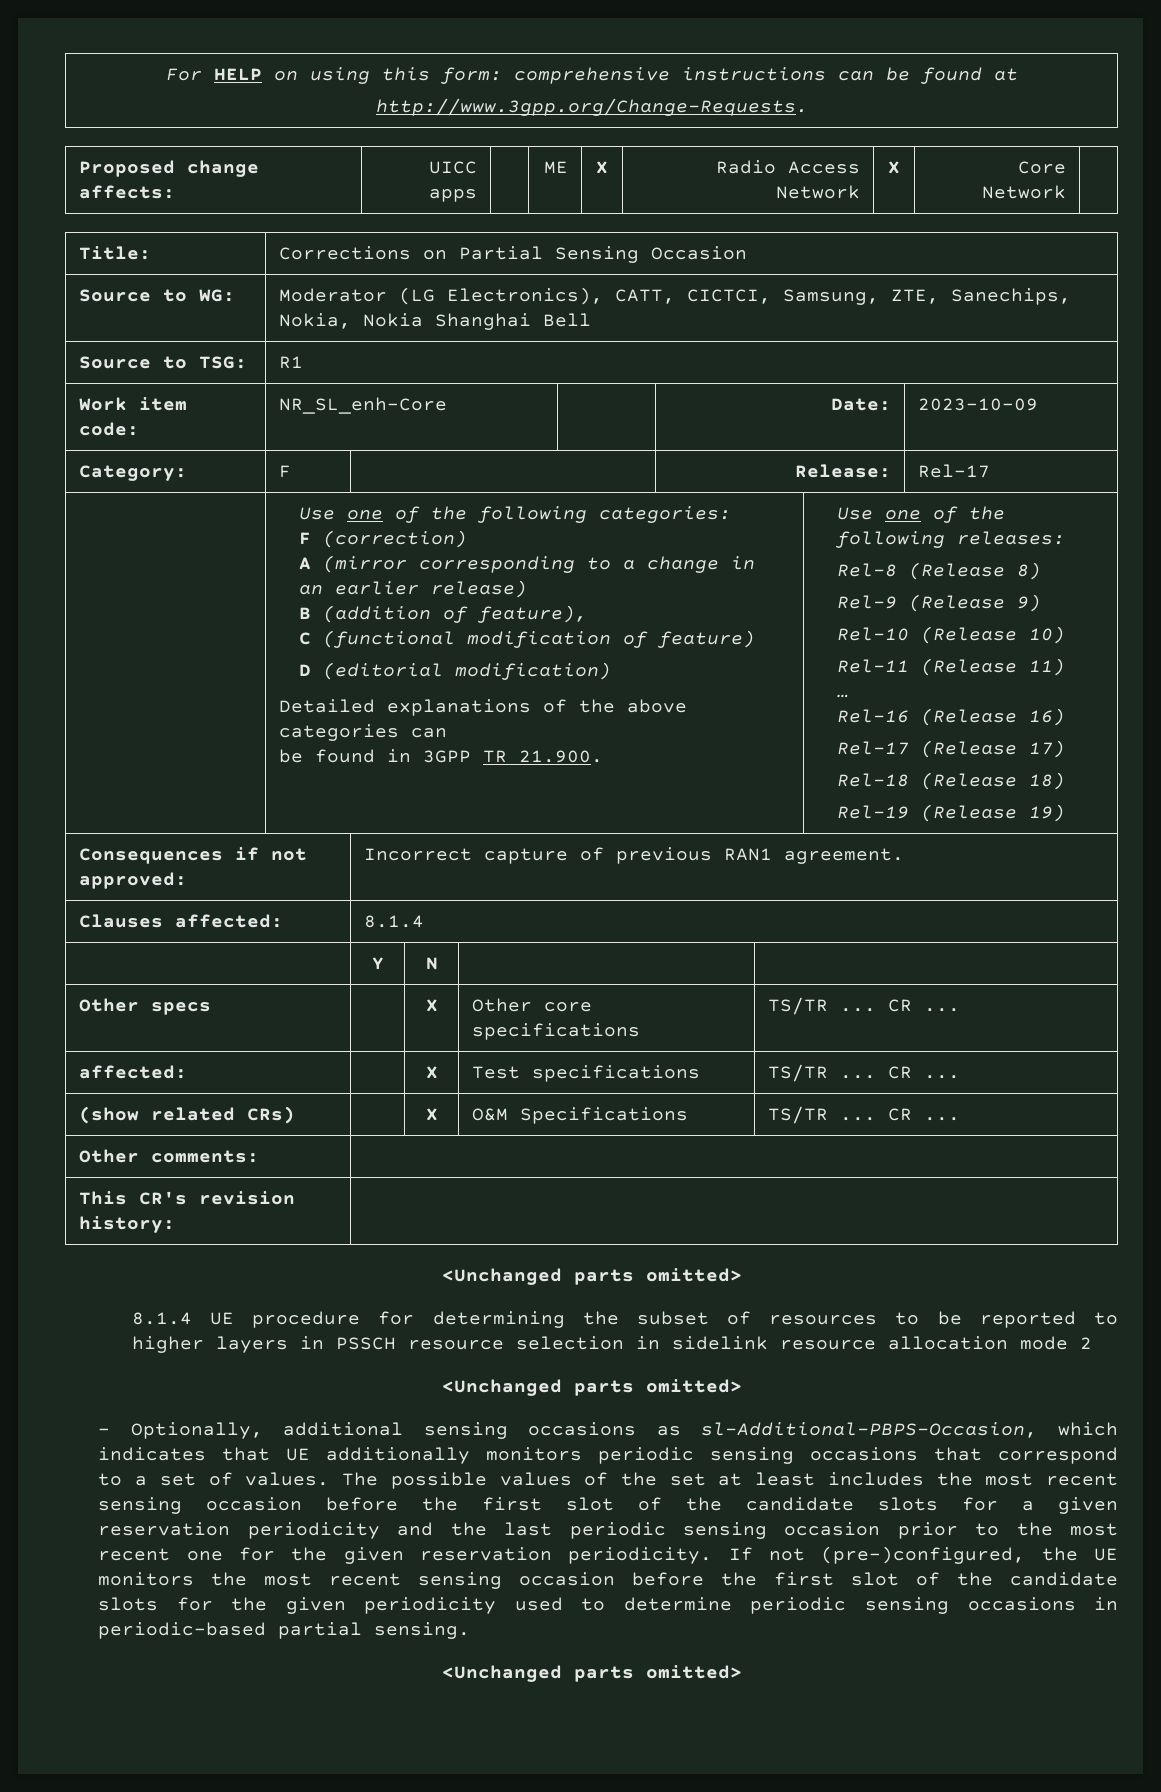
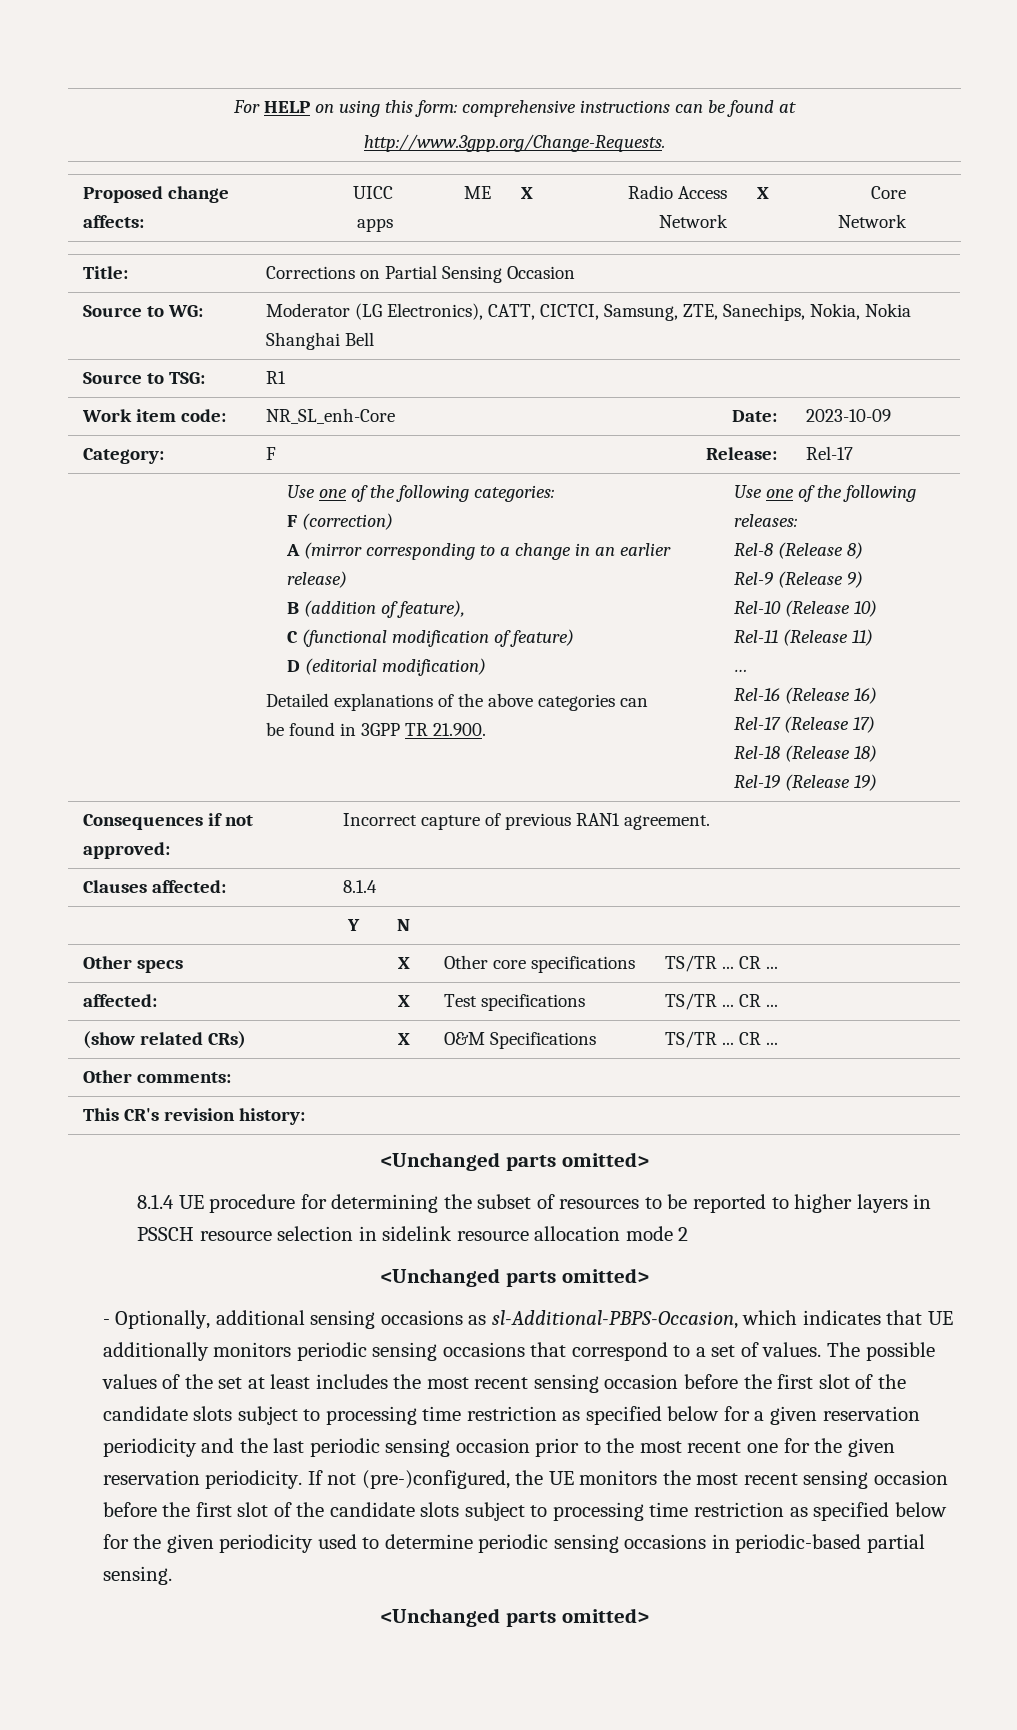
(939, 1504) none -> [237,1406,720,1425] subject to processing time restriction as specified below
(159, 1604) none -> [464,1502,947,1521] subject to processing time restriction as specified below

